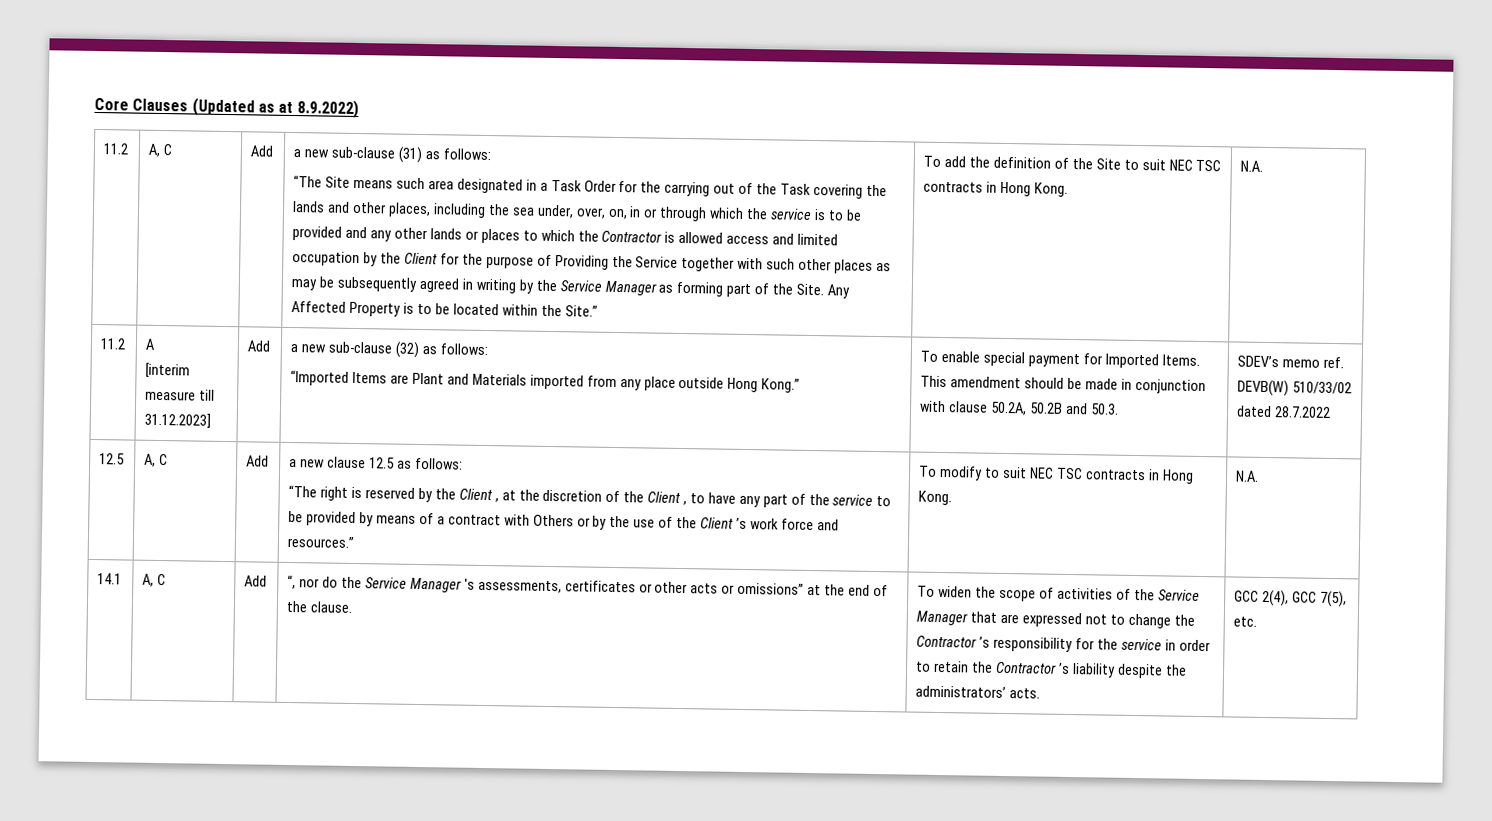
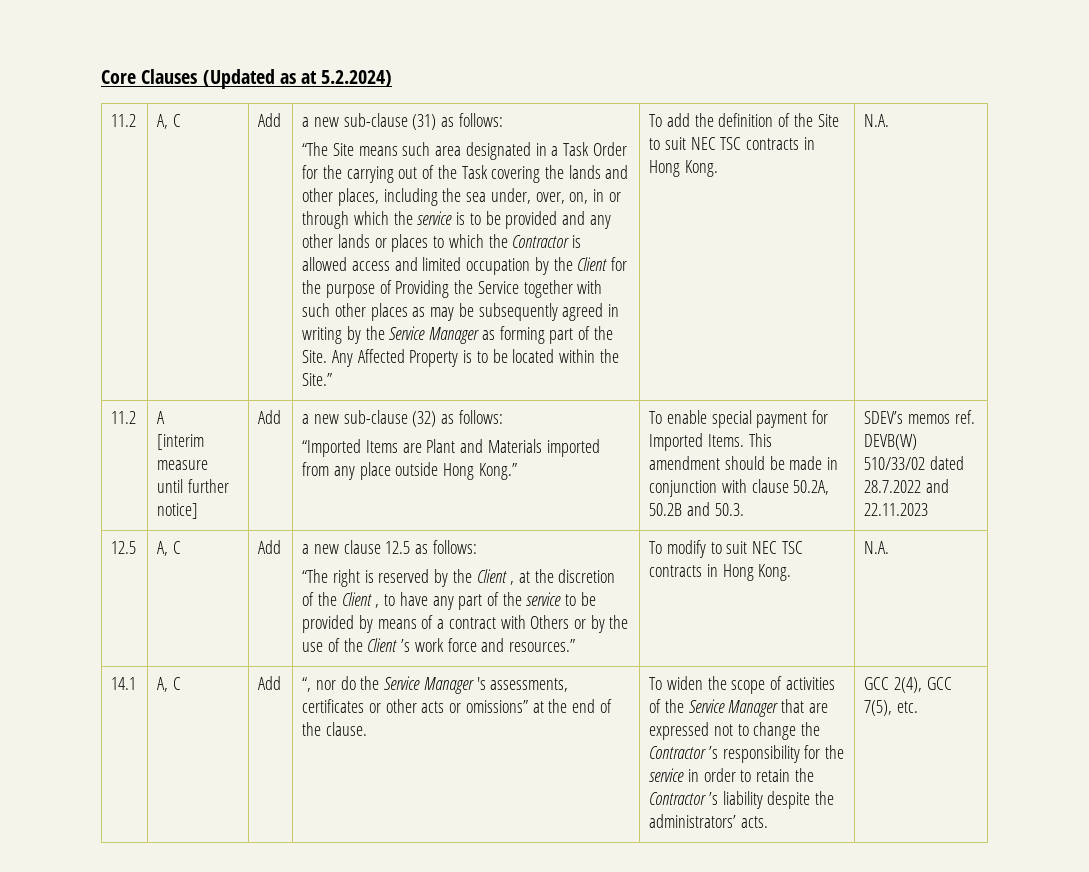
[296,99,359,119] 8.9.2022) -> [321,70,393,87] 5.2.2024)
[199,389,216,401] [144,412,212,429] till 31.12.2023] -> [157,479,229,493] [157,503,199,519] until further notice]
[1282,359,1321,368] memo -> [907,414,950,424] memos
(1332, 412) none -> [925,479,949,493] [864,503,929,516] and 22.11.2023

